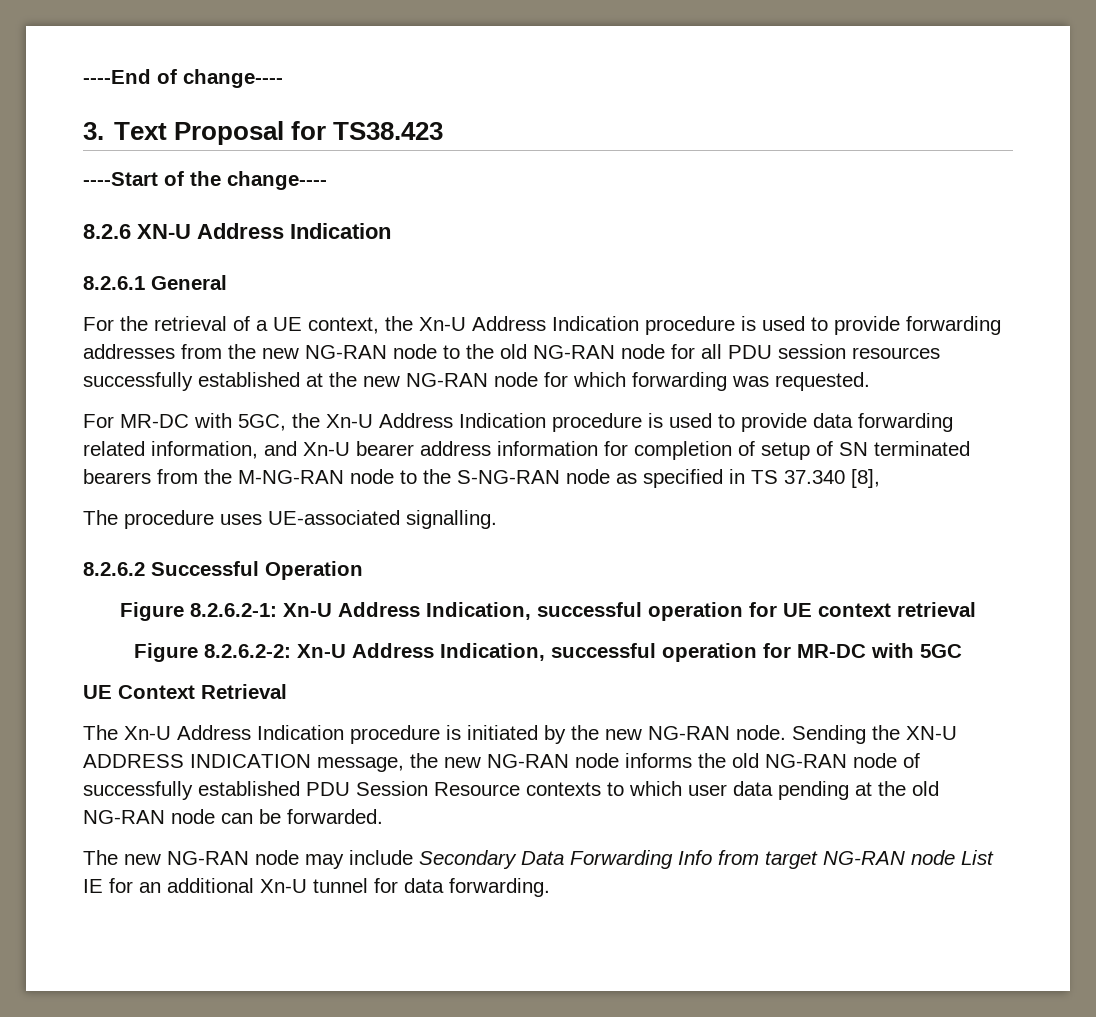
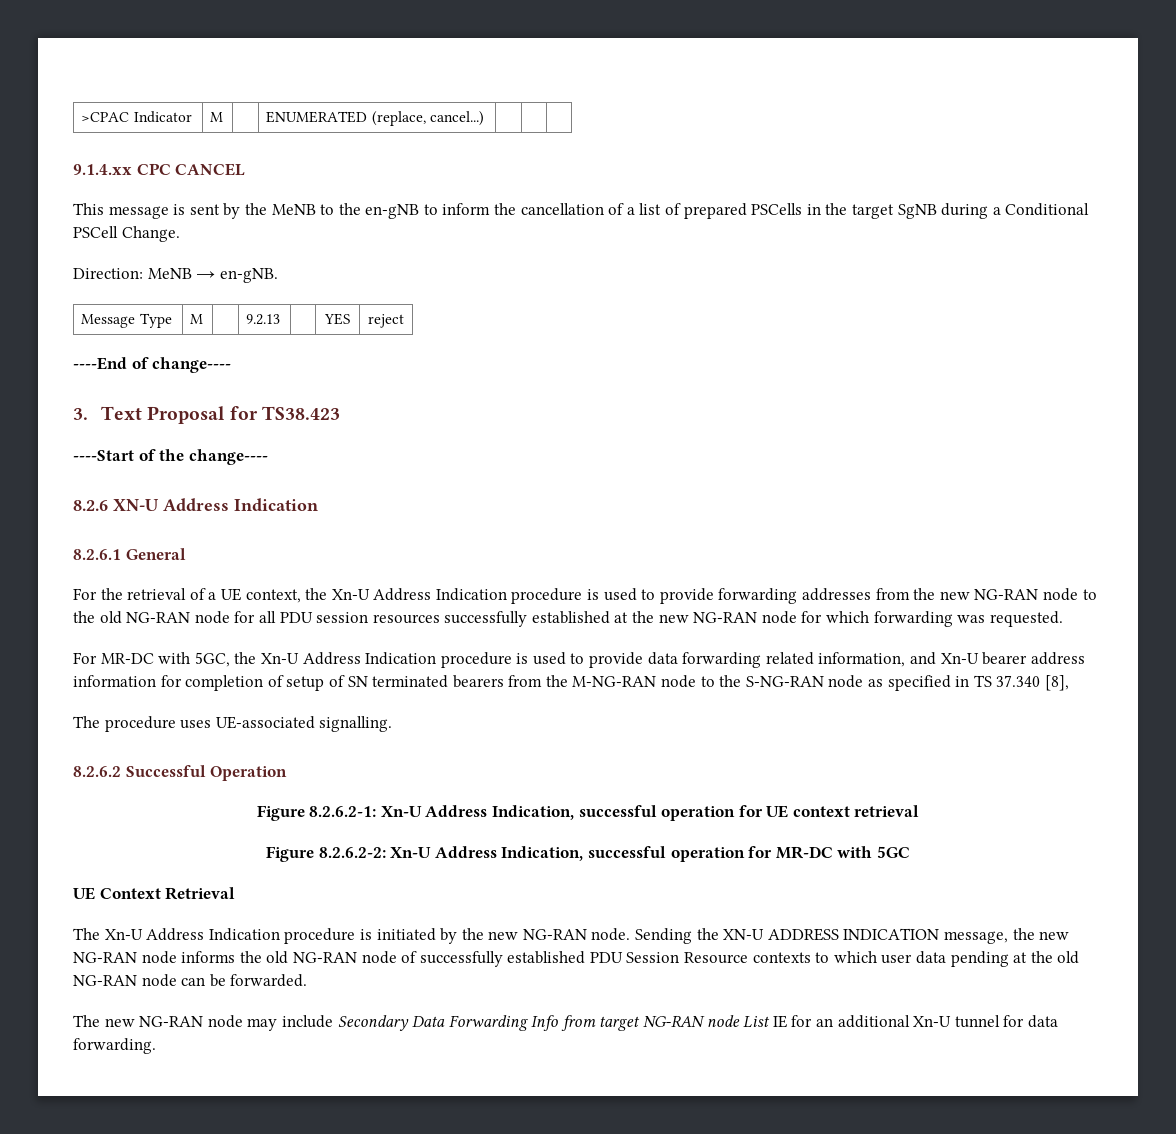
(83, 76) none -> [81,111,192,123] [210,112,224,122] [266,111,484,126] [73,163,246,176] [73,203,1090,219] [73,226,180,242] [73,268,278,283] [81,313,172,328] [190,314,204,324] [246,314,281,325] [323,313,351,325] [368,314,404,328] >CPAC Indicator | M | | ENUMERATED (replace, cancel...) | | | // 9.1.4.xx CPC CANCEL // This message is sent by the MeNB to the en-gNB to inform the cancellation of a list of prepared PSCells in the target SgNB during a Conditional PSCell Change. // Direction: MeNB → en-gNB. // Message Type | M | | 9.2.13 | | YES | reject //

